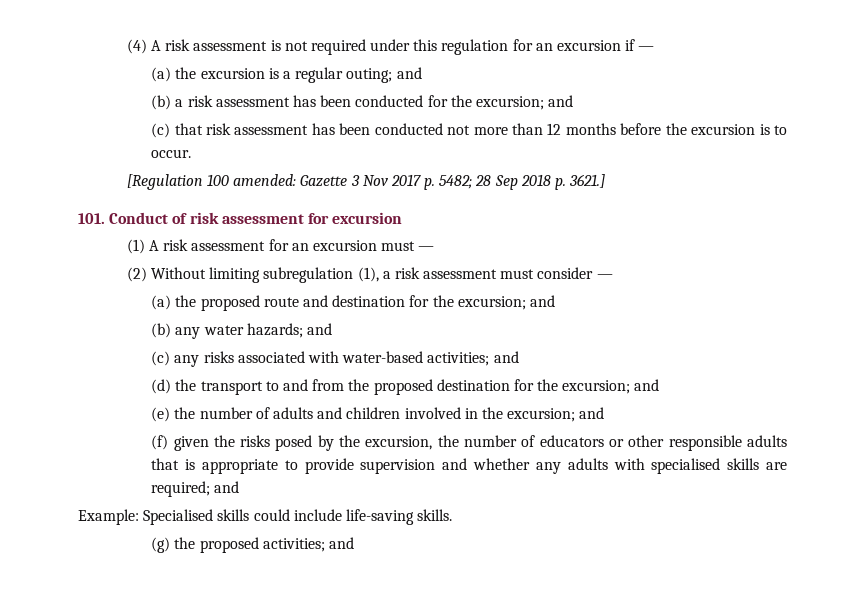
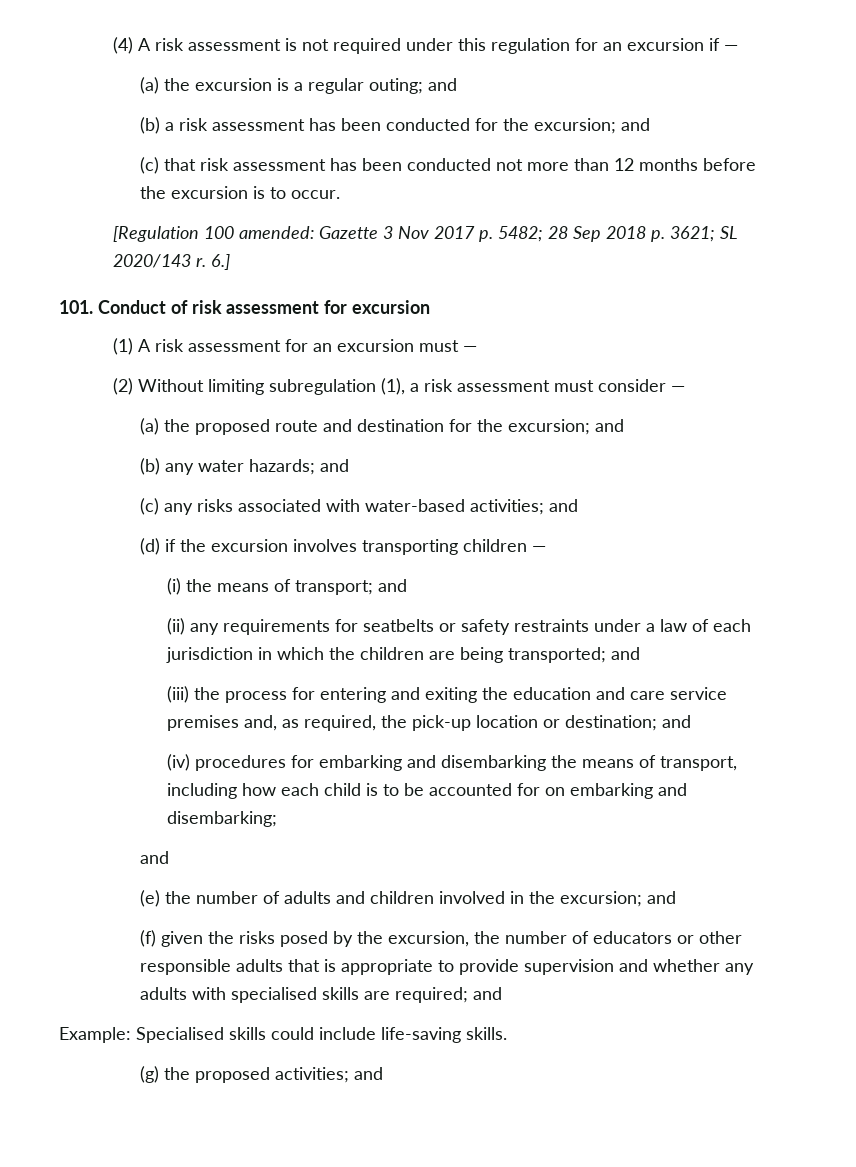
[569,174,606,188] 3621.] -> [670,226,739,242] [113,254,231,270] 3621; SL 2020/143 r. 6.]
[175,379,631,395] the transport to and from the proposed destination for the excursion; -> [165,539,547,555] [167,578,408,595] [167,618,752,635] [166,647,641,663] [167,686,728,703] [167,715,692,731] [167,754,738,771] [167,783,688,799] [167,811,278,827] if the excursion involves transporting children — // (i) the means of transport; and // (ii) any requirements for seatbelts or safety restraints under a law of each jurisdiction in which the children are being transported; and // (iii) the process for entering and exiting the education and care service premises and, as required, the pick-up location or destination; and // (iv) procedures for embarking and disembarking the means of transport, including how each child is to be accounted for on embarking and disembarking; //

